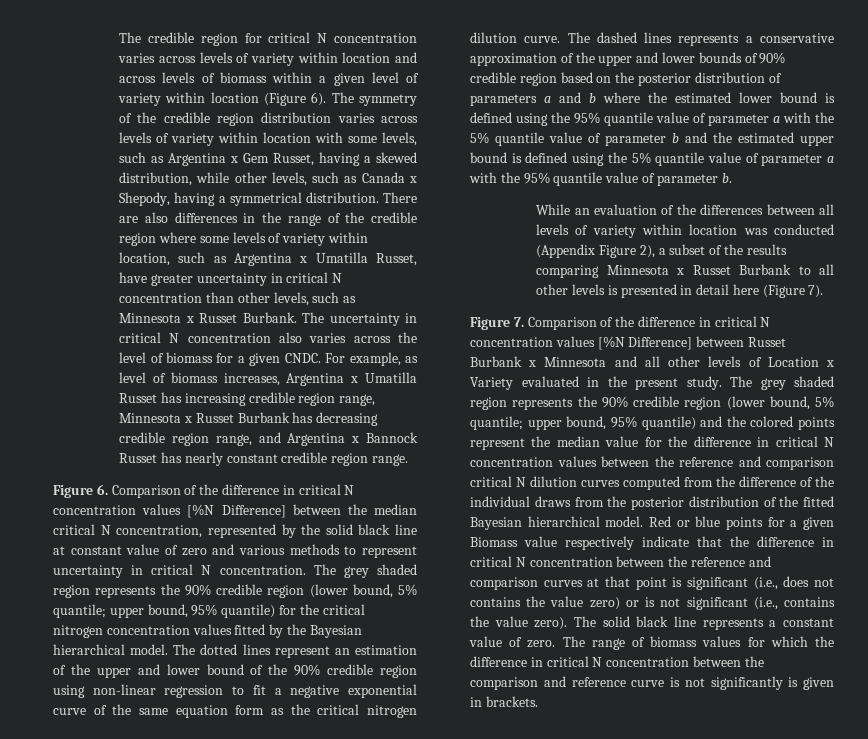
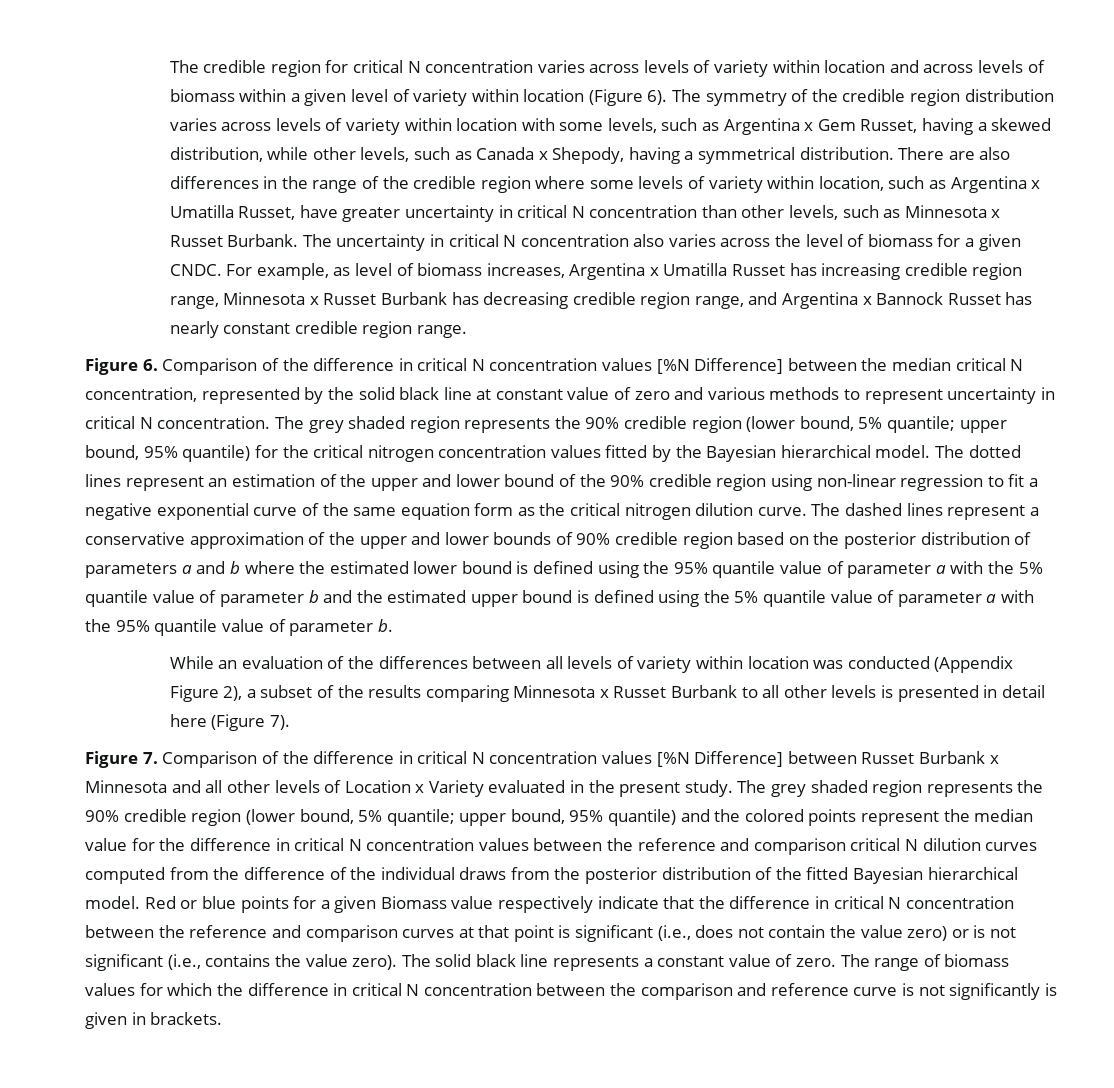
[678,34,740,46] represents -> [947,505,1026,520] represent
[470,597,522,607] contains -> [768,925,826,938] contain

